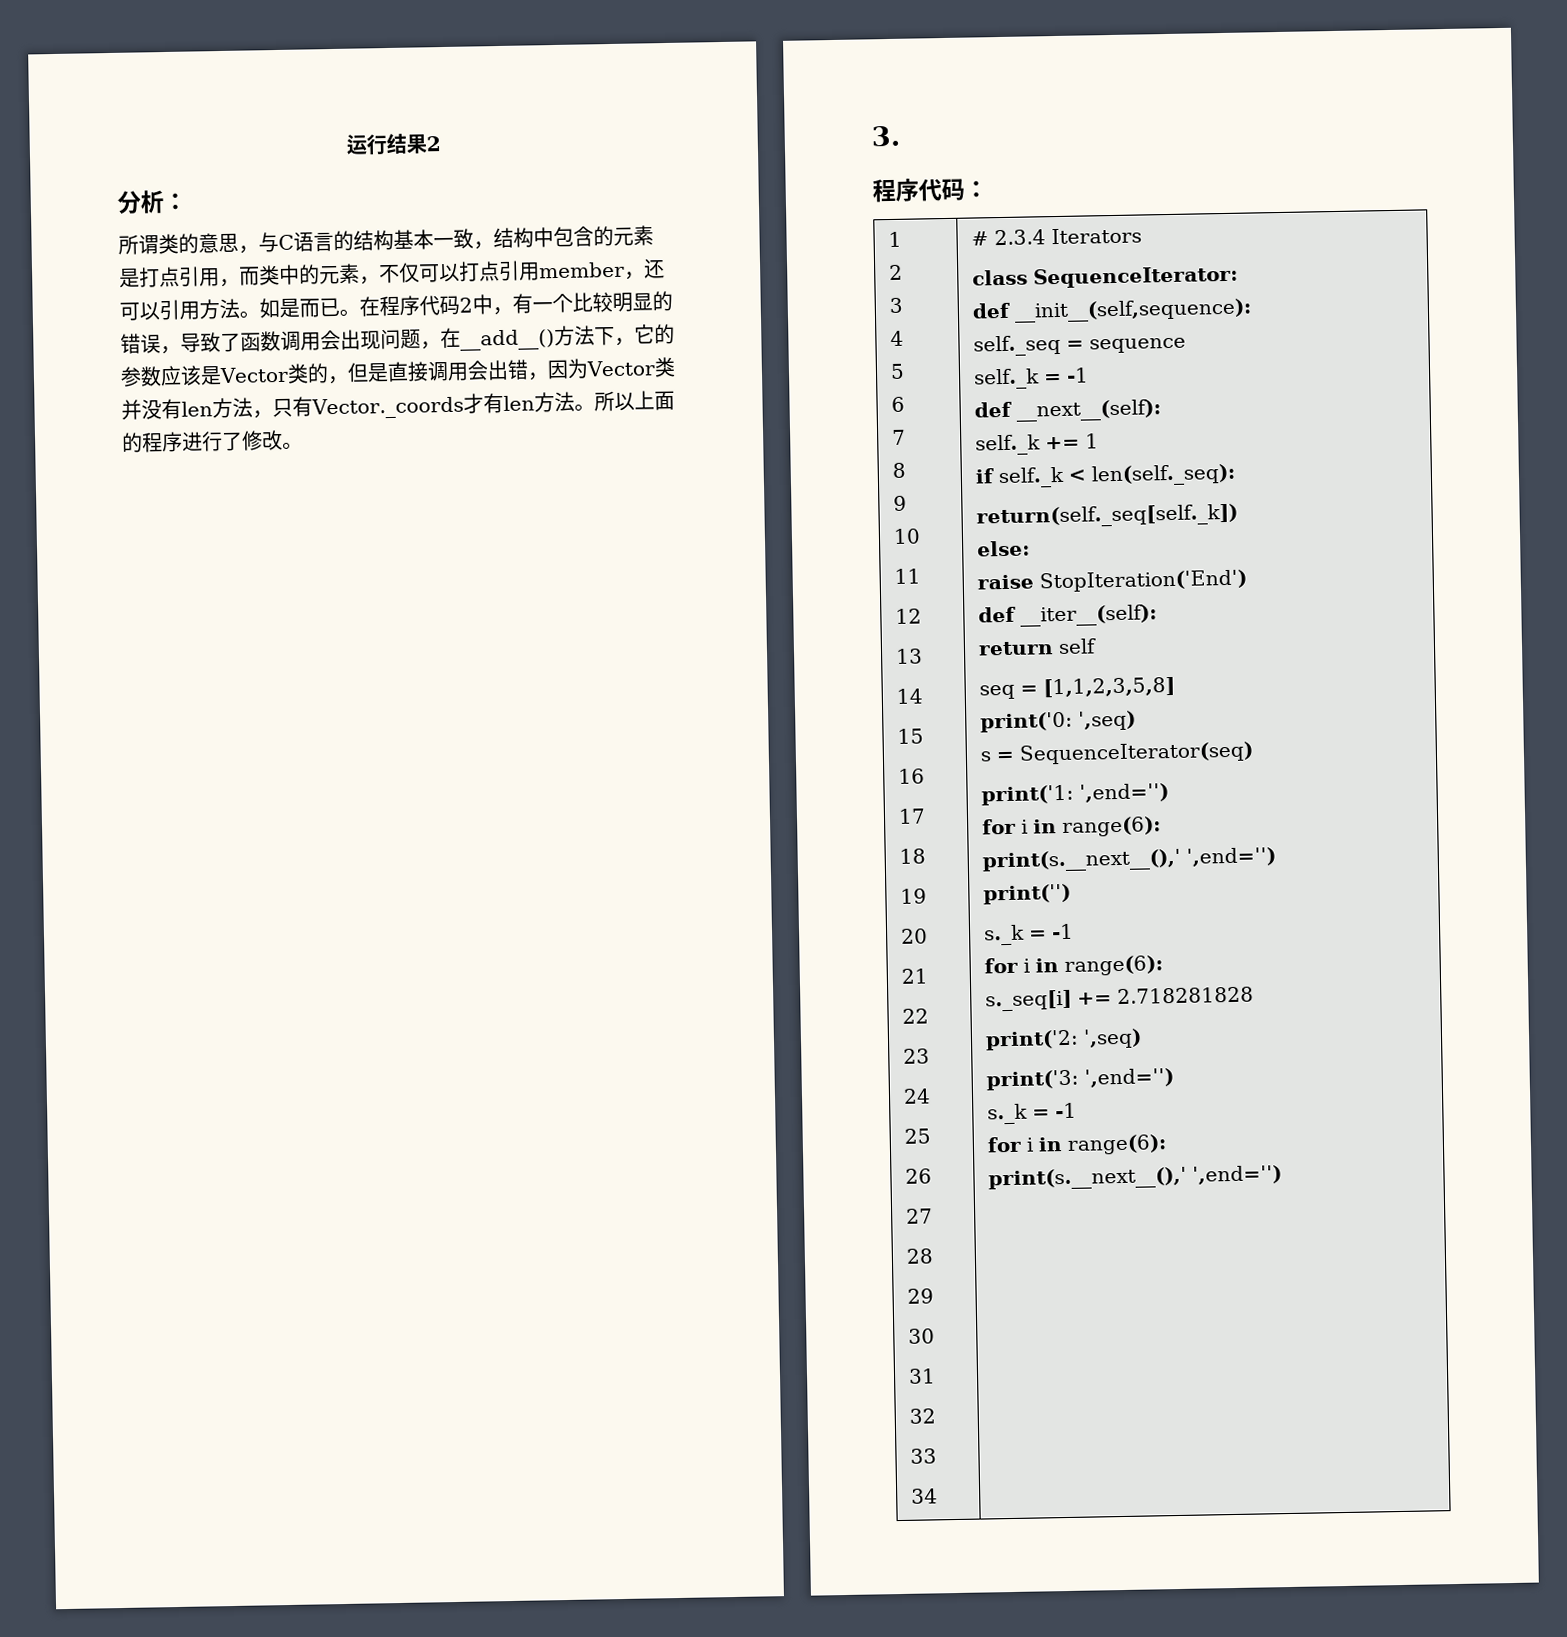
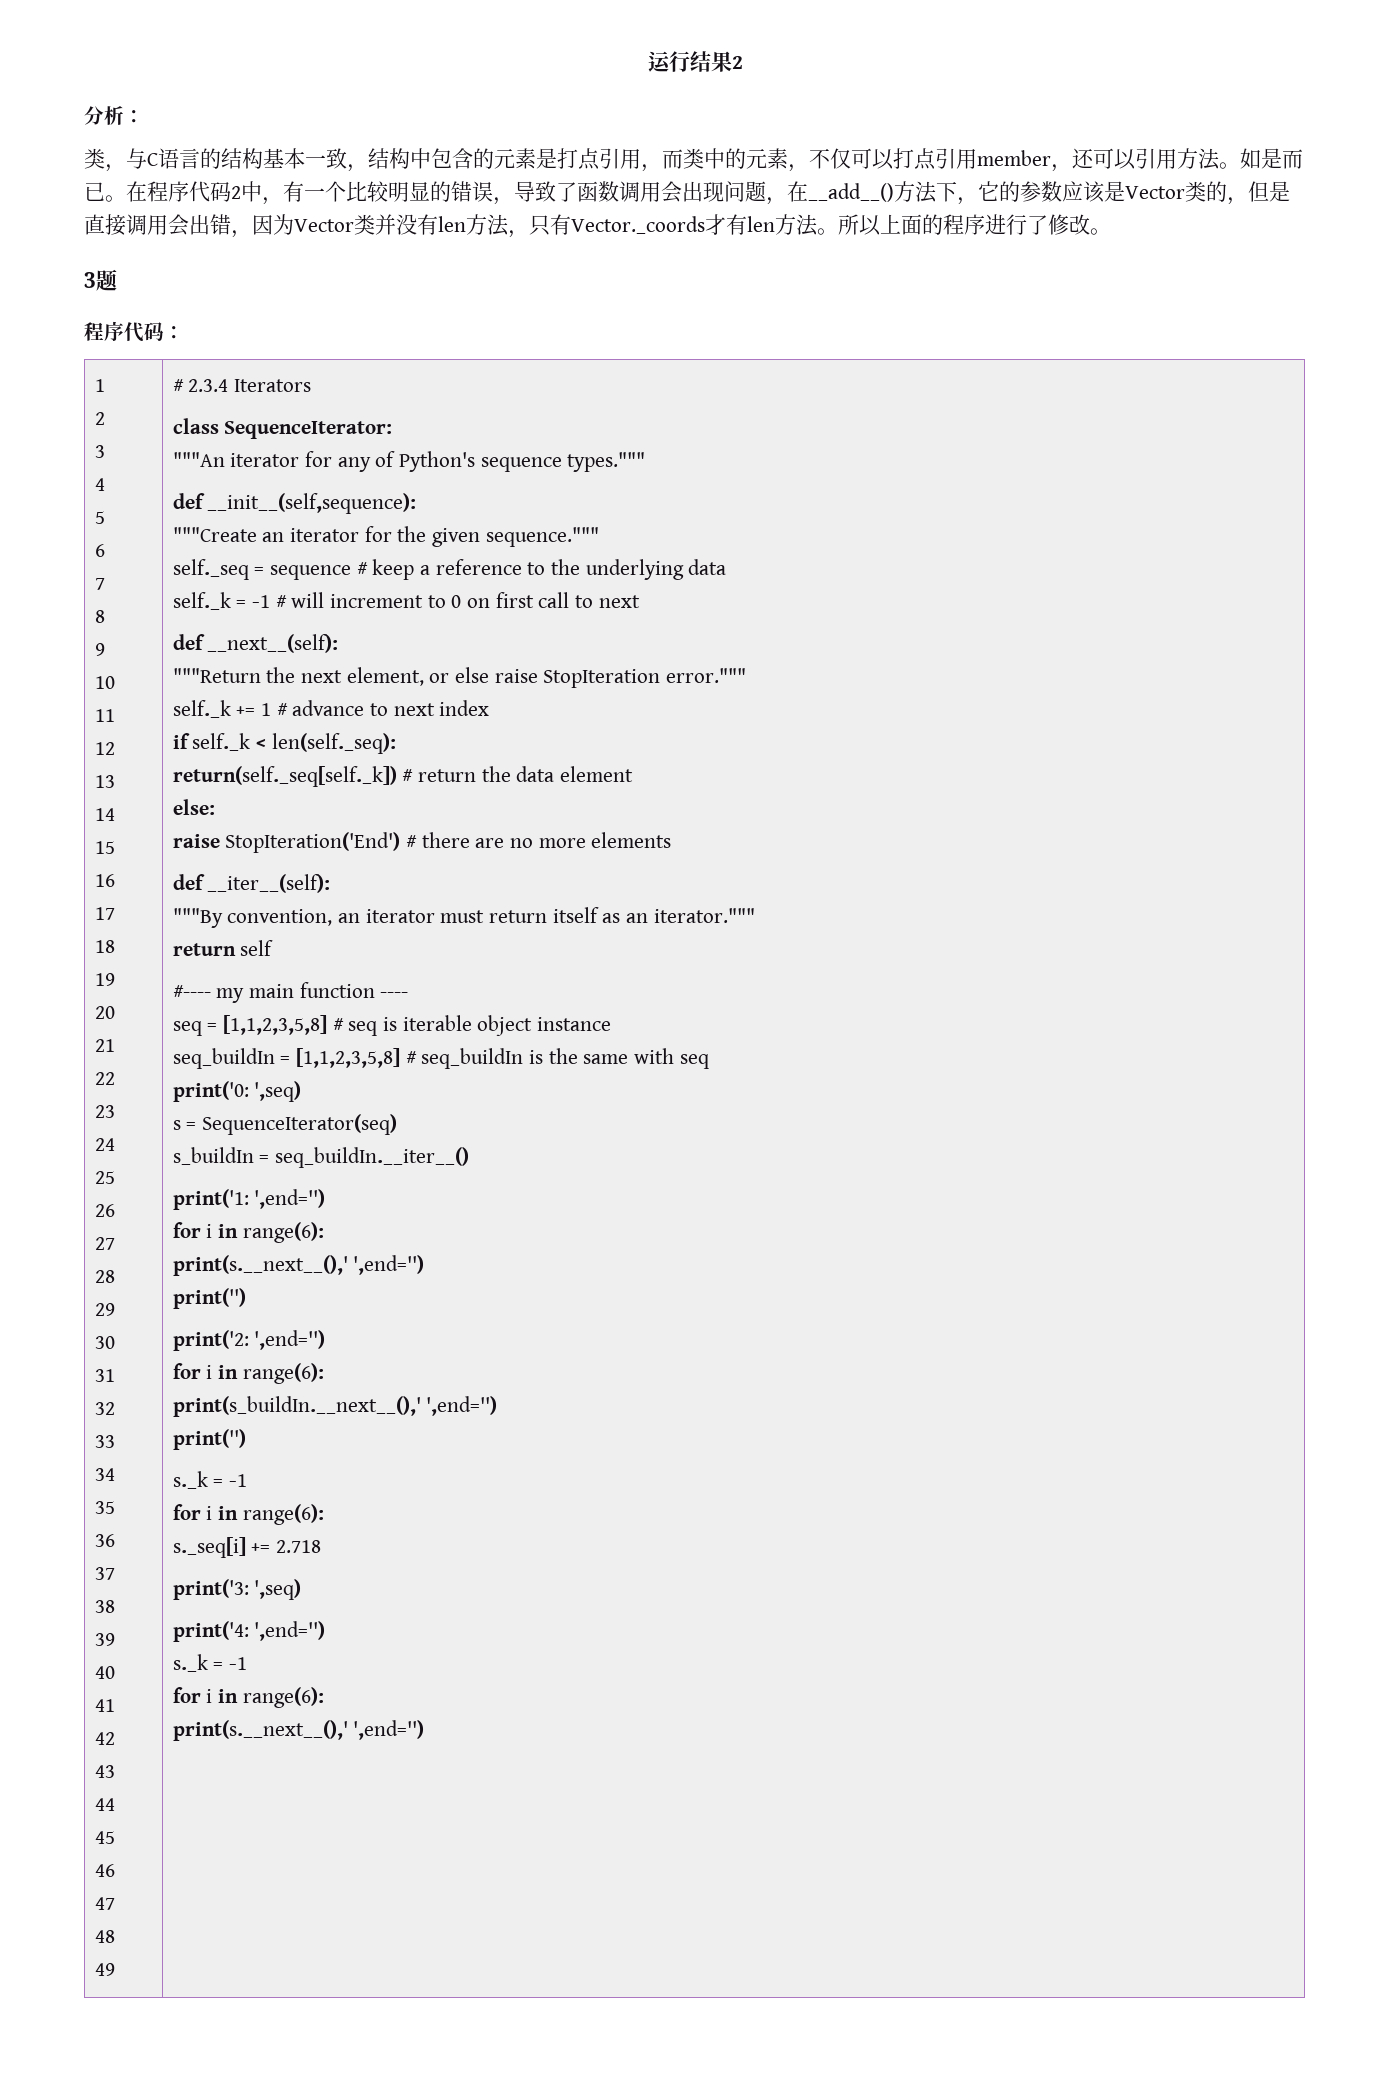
[118,233,239,255] 所谓类的意思 -> [84,148,105,169] 类
[871,125,900,147] 3. -> [84,269,117,291] 3题
(939, 1496) none -> [94,1501,115,1514] [94,1534,115,1547] [94,1567,115,1580] [94,1600,115,1613] [94,1633,115,1646] [94,1666,115,1679] [94,1699,115,1712] [94,1732,115,1745] [94,1765,115,1778] [94,1798,115,1811] [94,1831,115,1844] [94,1864,115,1877] [94,1897,115,1910] [94,1930,115,1943] [94,1963,115,1976] // 35 // 36 // 37 // 38 // 39 // 40 // 41 // 42 // 43 // 44 // 45 // 46 // 47 // 48 // 49
[972,298,1253,323] [973,334,1187,357] [973,367,1090,390] [974,399,1162,422] [975,433,1100,456] def __init__(self,sequence): // self._seq = sequence // self._k = -1 // def __next__(self): // self._k += 1 -> [172,451,646,472] [172,493,417,514] [172,526,599,547] [172,559,727,580] [172,592,640,610] [172,634,339,653] [172,667,747,688] [172,700,490,718] """An iterator for any of Python's sequence types.""" // def __init__(self,sequence): // """Create an iterator for the given sequence.""" // self._seq = sequence # keep a reference to the underlying data // self._k = -1 # will increment to 0 on first call to next // def __next__(self): // """Return the next element, or else raise StopIteration error.""" // self._k += 1 # advance to next index
[977,540,1031,557] [977,569,1248,593] [978,604,1158,627] [978,638,1098,656] [979,676,1176,700] // else: // raise StopIteration('End') // def __iter__(self): // return self // seq = [1,1,2,3,5,8] -> [402,766,634,782] [172,799,215,815] [172,832,672,853] [172,874,331,893] [172,907,755,928] [172,940,274,956] [172,982,409,1003] [172,1015,612,1036] [172,1048,709,1069] # return the data element // else: // raise StopIteration('End') # there are no more elements // def __iter__(self): // """By convention, an iterator must return itself as an iterator.""" // return self // #---- my main function ---- // seq = [1,1,2,3,5,8] # seq is iterable object instance // seq_buildIn = [1,1,2,3,5,8] # seq_buildIn is the same with seq
(1255, 753) none -> [172,1147,470,1168] // s_buildIn = seq_buildIn.__iter__()
(1072, 894) none -> [172,1330,326,1351] [172,1363,324,1384] [172,1396,498,1417] [172,1429,246,1450] // print('2: ',end='') // for i in range(6): // print(s_buildIn.__next__(),' ',end='') // print('')
[1117,986,1255,1005] [985,1028,1143,1051] [986,1069,1080,1091] 2.718281828 // print('2: ',seq) // print('3: -> [276,1540,322,1553] [172,1579,302,1600] [172,1621,249,1642] 2.718 // print('3: ',seq) // print('4:

